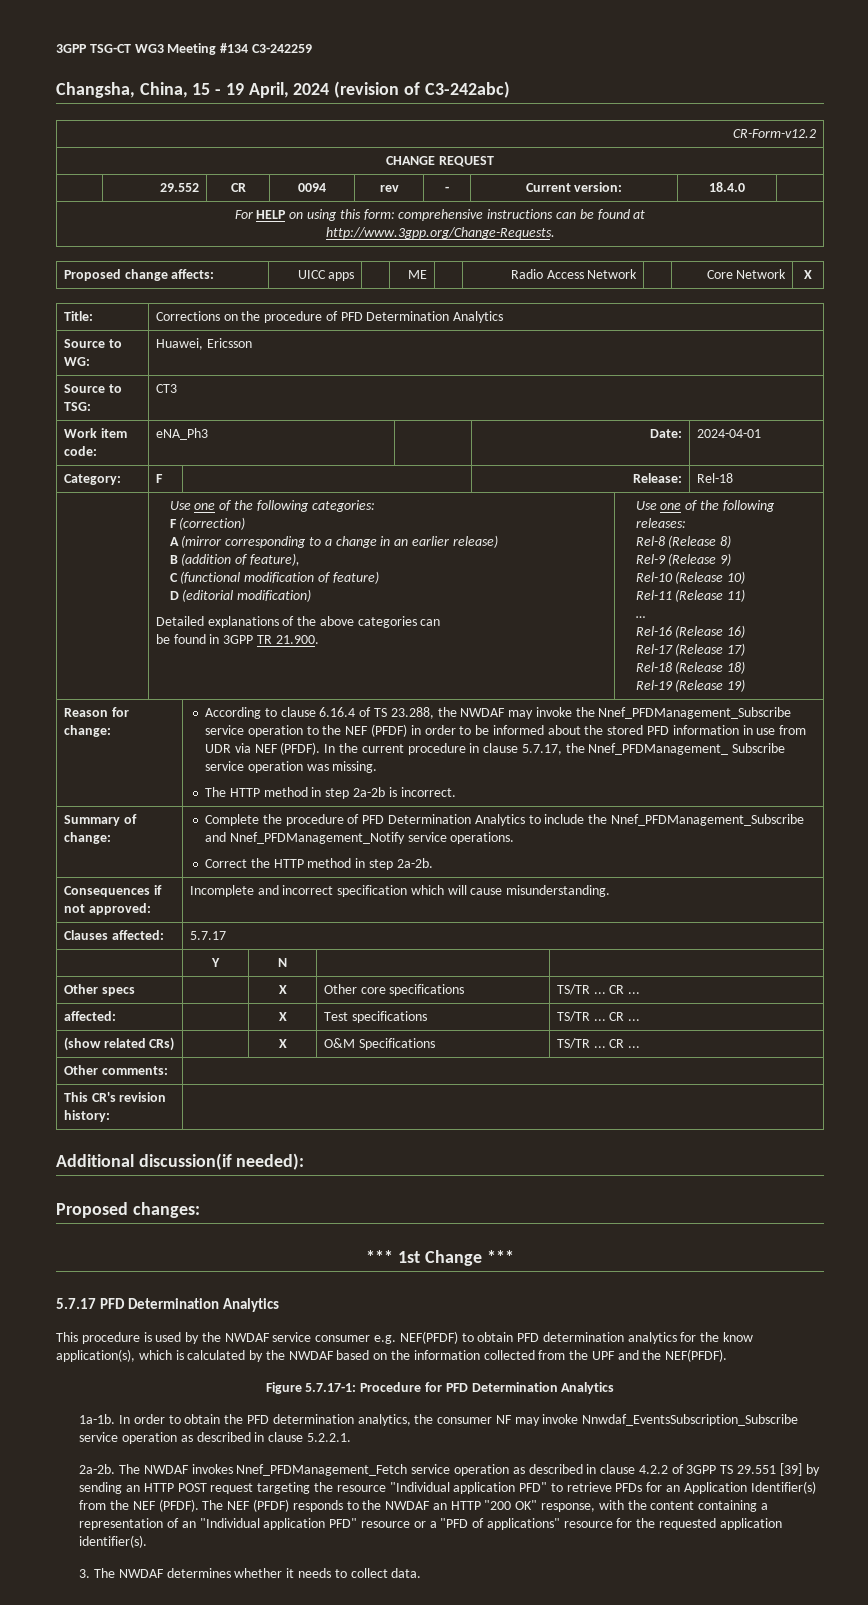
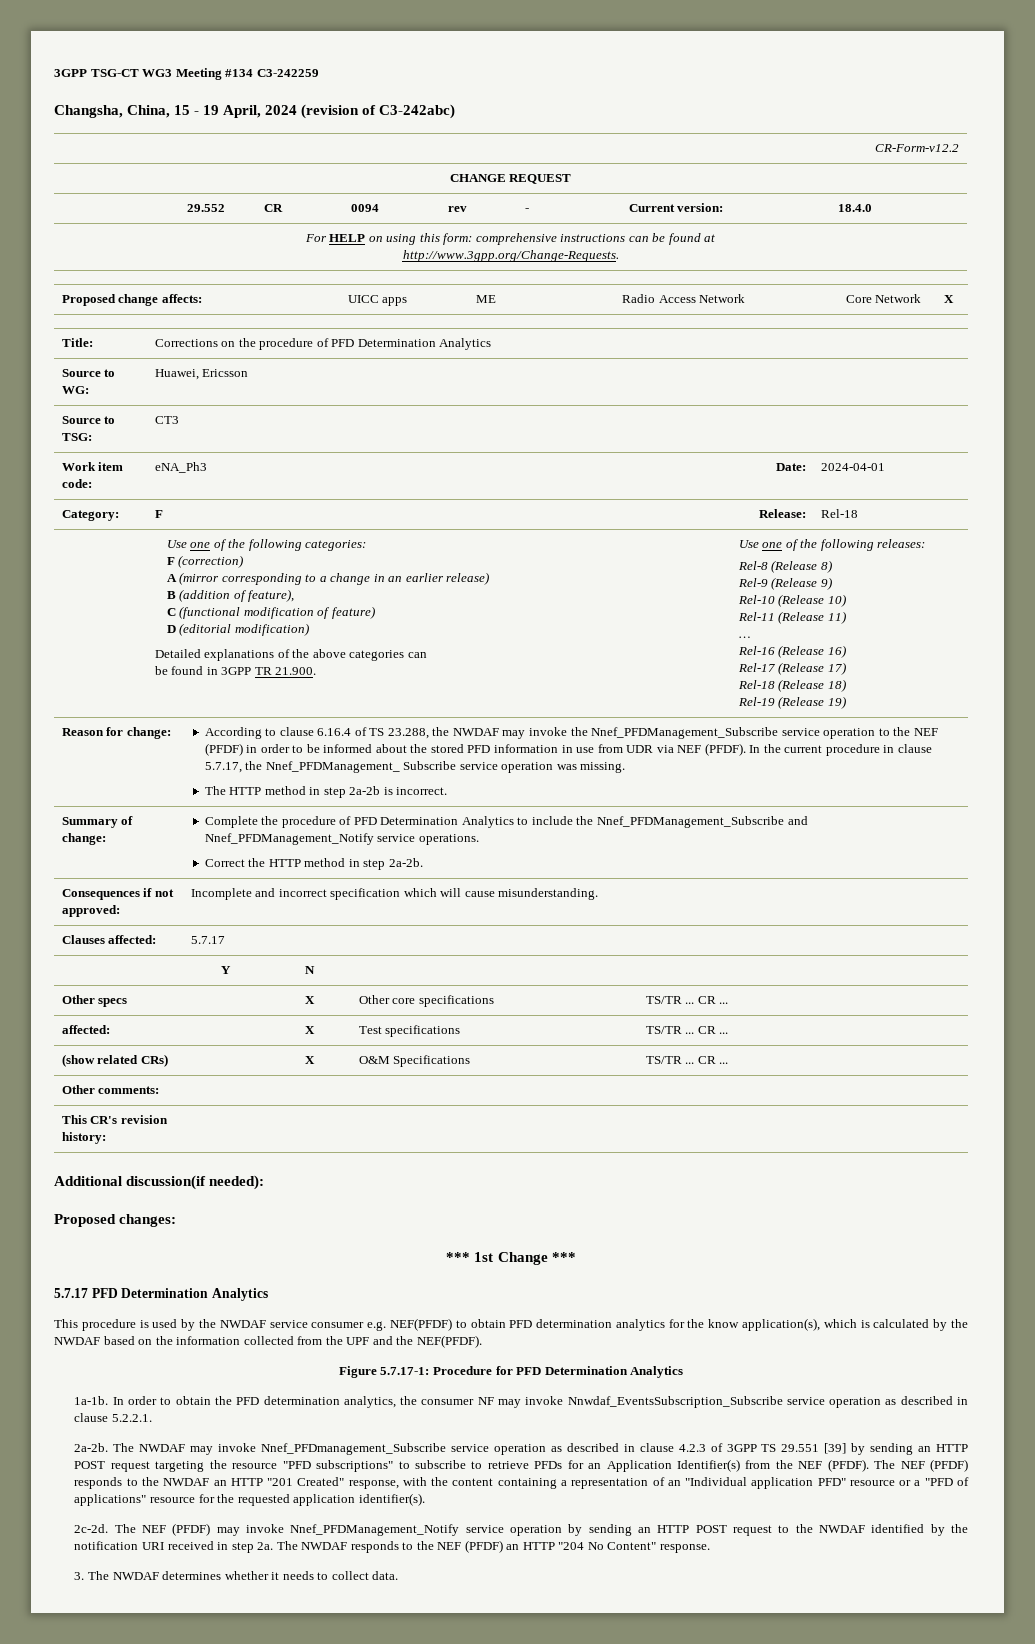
[191,1464,668,1476] invokes Nnef_PFDManagement_Fetch service operation as described in clause 4.2.2 -> [190,1443,706,1455] may invoke Nnef_PFDmanagement_Subscribe service operation as described in clause 4.2.3
[389,1482,548,1494] "Individual application PFD" -> [282,1460,466,1472] "PFD subscriptions" to subscribe
[484,1500,538,1510] "200 OK" -> [267,1477,345,1486] "201 Created"
(148, 1541) none -> [74,1523,968,1536] [74,1540,710,1553] // 2c-2d. The NEF (PFDF) may invoke Nnef_PFDManagement_Notify service operation by sending an HTTP POST request to the NWDAF identified by the notification URI received in step 2a. The NWDAF responds to the NEF (PFDF) an HTTP "204 No Content" response.

